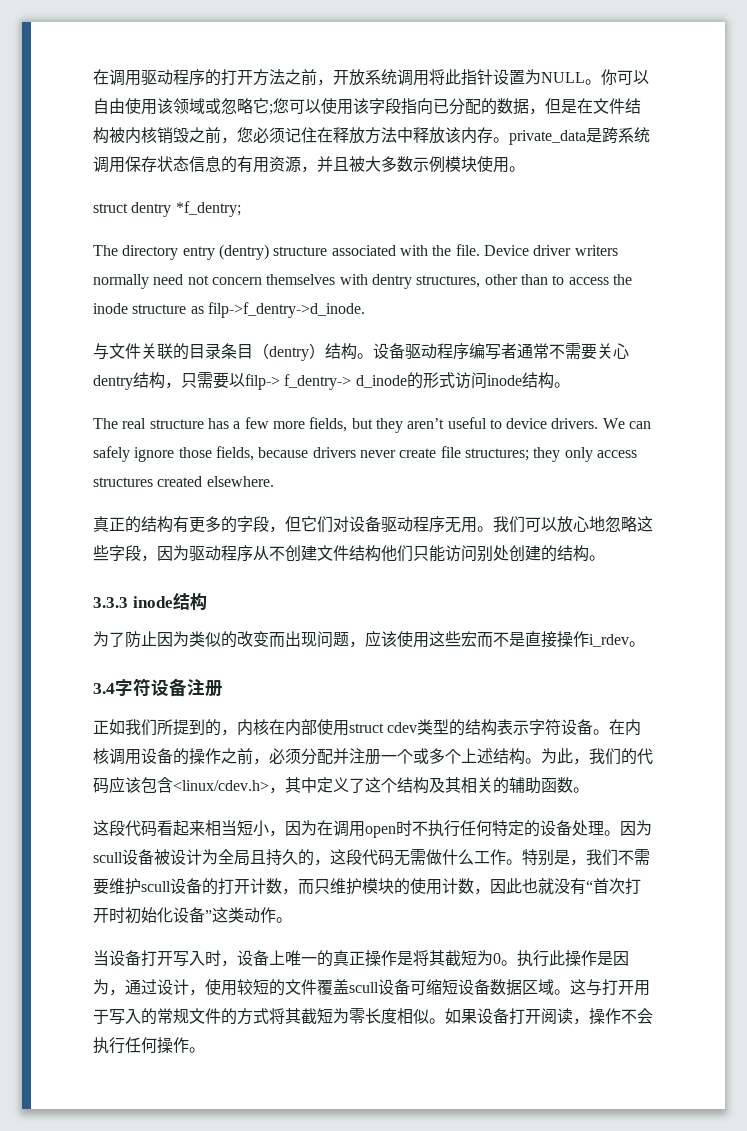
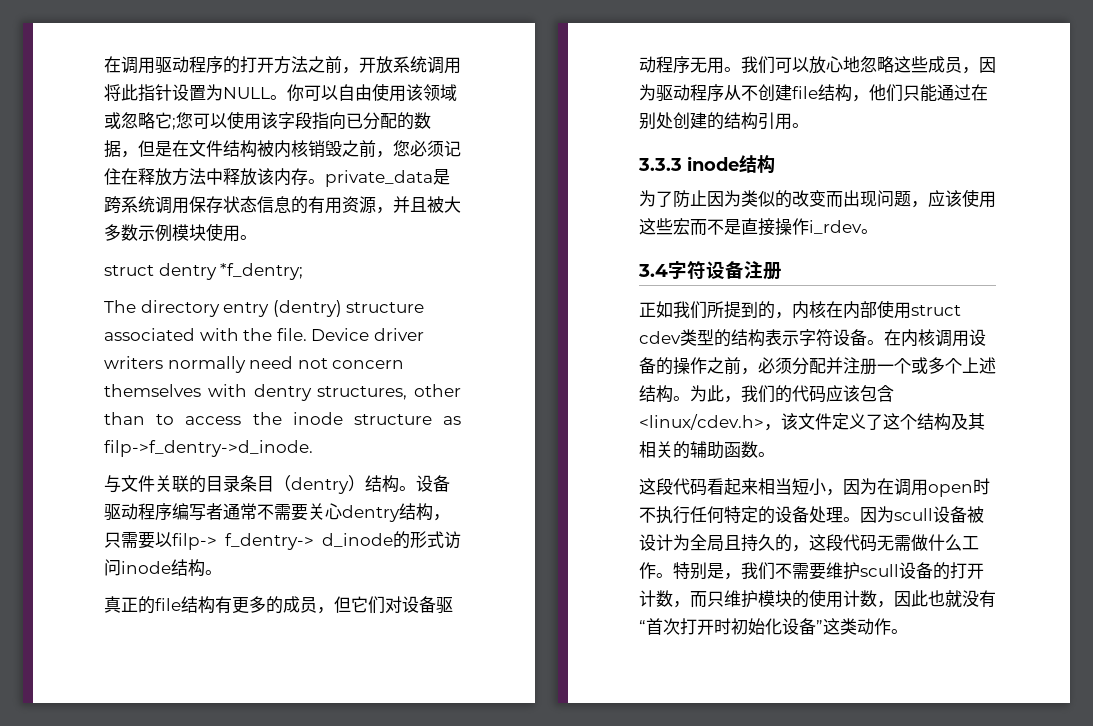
[93,417,652,433] [93,446,637,462] [93,476,274,487] // The real structure has a few more fields, but they aren’t useful to device drivers. We can safely ignore those fields, because drivers never create file structures; they only access structures created elsewhere. -> (222, 572) none
(141, 524) none -> [155,598,181,611] file
[237,516,269,532] 字段 -> [283,596,317,613] 成员
[109,545,141,561] 字段 -> [928,56,962,73] 成员
[317,545,381,562] 文件结构 -> [792,84,869,102] file结构，
[445,545,477,562] 访问 -> [937,84,988,101] 通过在
(589, 553) none -> [758,112,792,130] 引用
[285,777,317,793] 其中 -> [781,413,832,430] 该文件
[93,950,629,967] [93,979,650,996] [93,1008,653,1025] [93,1037,205,1054] // 当设备打开写入时，设备上唯一的真正操作是将其截短为0。执行此操作是因为，通过设计，使用较短的文件覆盖scull设备可缩短设备数据区域。这与打开用于写入的常规文件的方式将其截短为零长度相似。如果设备打开阅读，操作不会执行任何操作。 -> (908, 631) none

